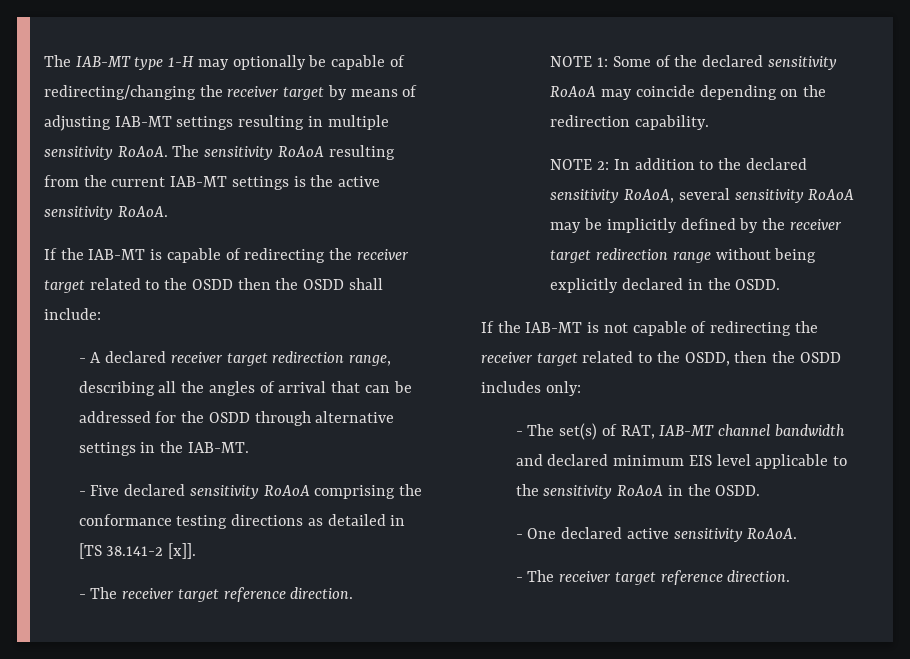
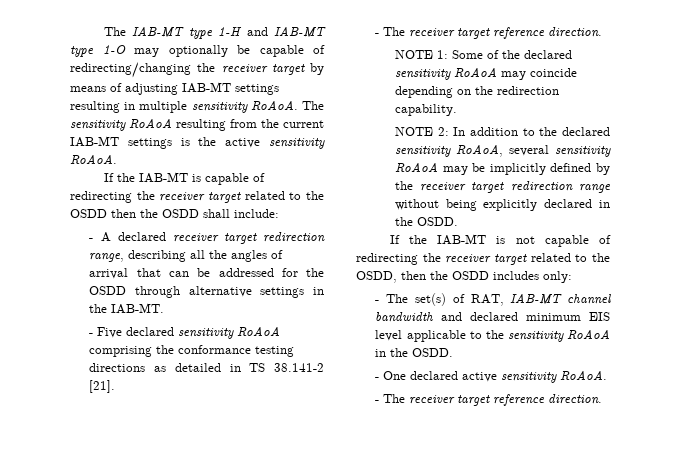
(195, 61) none -> [246,26,326,38] [70,45,126,57] and IAB-MT type 1-O
[78,543,197,559] [TS 38.141-2 [x]]. -> [249,363,324,372] [89,380,116,393] TS 38.141-2 [21].

